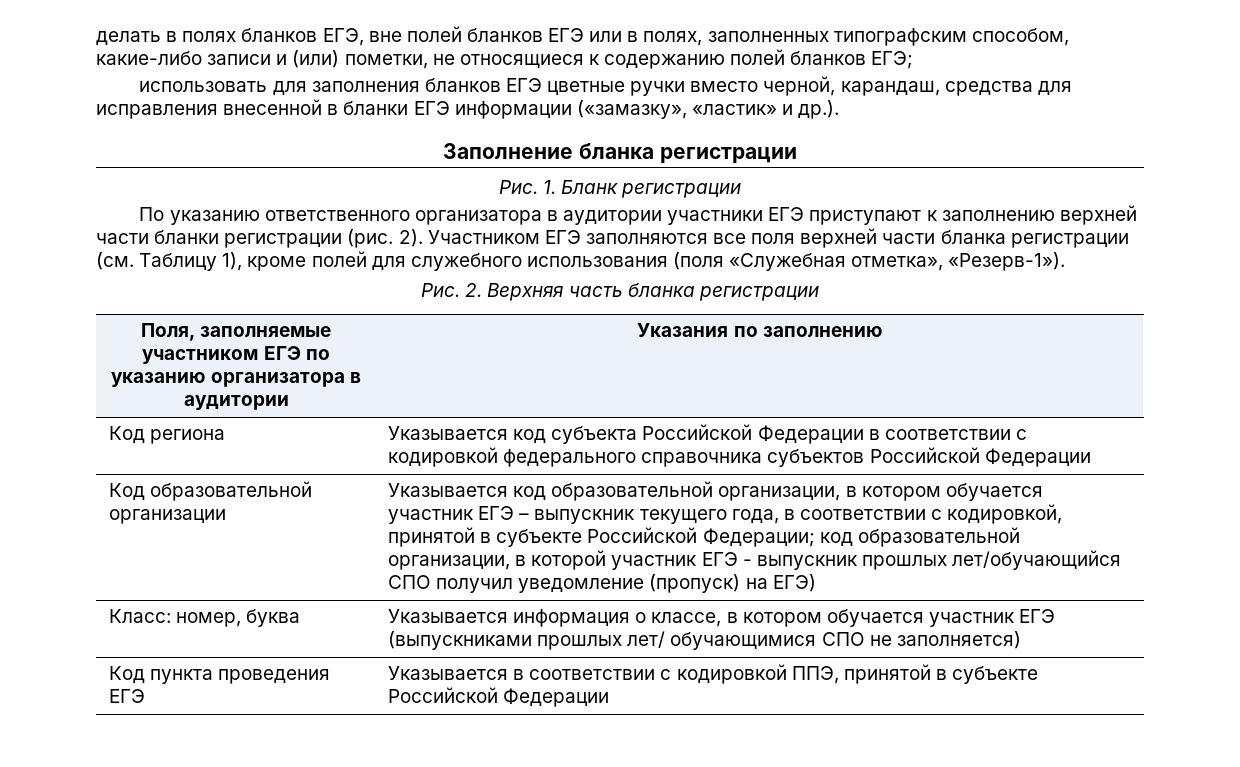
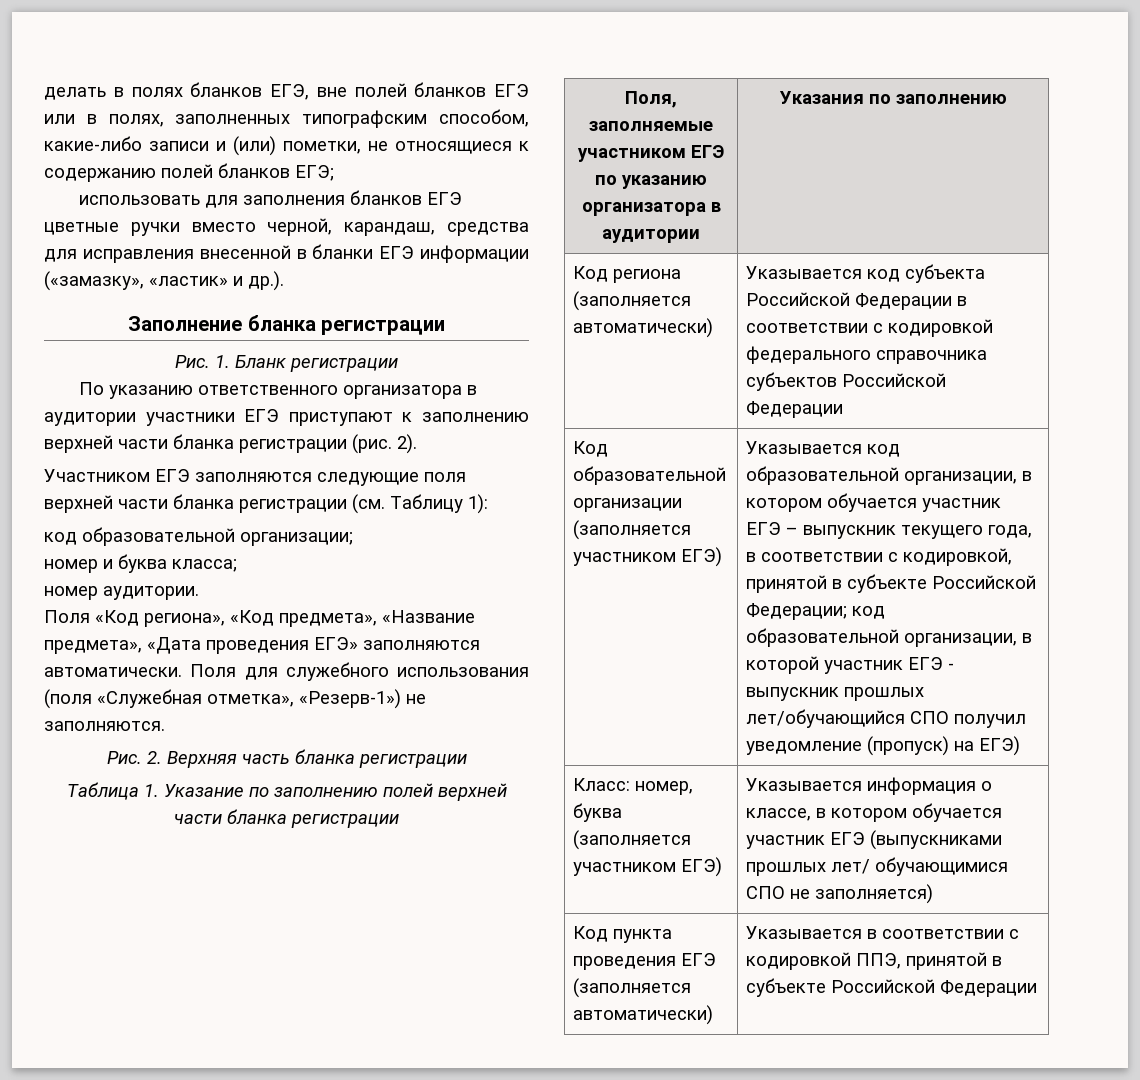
[154,230,220,244] бланки -> [173,434,234,449] бланка
(423, 238) none -> (417, 444) //
[713,233,747,244] все -> [317,472,419,486] следующие
[222,251,367,271] 1), кроме полей -> [468,494,488,514] [44,527,353,546] [44,554,237,573] [44,586,199,600] [44,610,475,627] [44,637,480,654] [44,664,237,677] 1): // код образовательной организации; // номер и буква класса; // номер аудитории. // Поля «Код региона», «Код предмета», «Название предмета», «Дата проведения ЕГЭ» заполняются автоматически. Поля
[948,252,1066,271] «Резерв-1»). -> [299,689,426,709] [44,721,165,731] «Резерв-1») не заполняются.
(819, 293) none -> [66,782,507,801] [174,809,399,828] // Таблица 1. Указание по заполнению полей верхней части бланка регистрации
(226, 436) none -> [573,291,692,311] [573,318,714,338] (заполняется автоматически)
(227, 516) none -> [573,520,692,540] [573,547,723,567] (заполняется участником ЕГЭ)
(301, 618) none -> [573,830,692,850] [573,857,723,877] (заполняется участником ЕГЭ)
(146, 696) none -> [573,978,692,998] [573,1005,714,1025] (заполняется автоматически)

